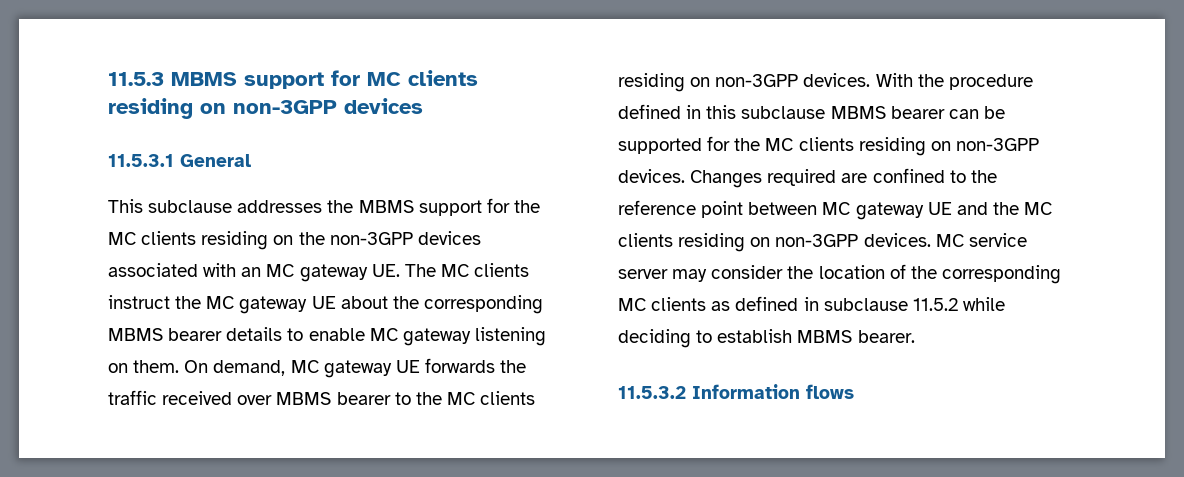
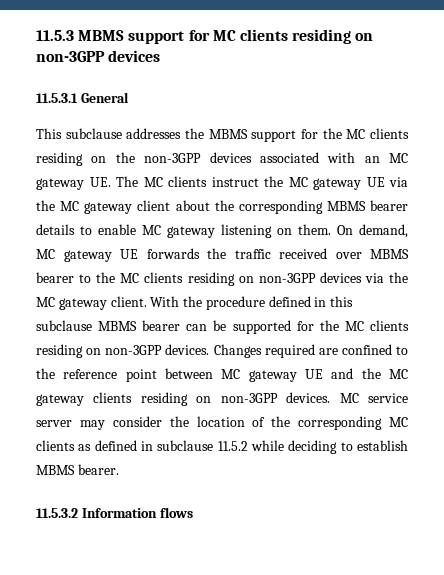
(336, 302) none -> [389,177,408,187] [36,200,171,214] via the MC gateway client
[803,73,871,87] devices. -> [319,272,408,283] [36,296,147,310] devices via the MC gateway client.
(1053, 208) none -> [36,394,84,406] gateway

